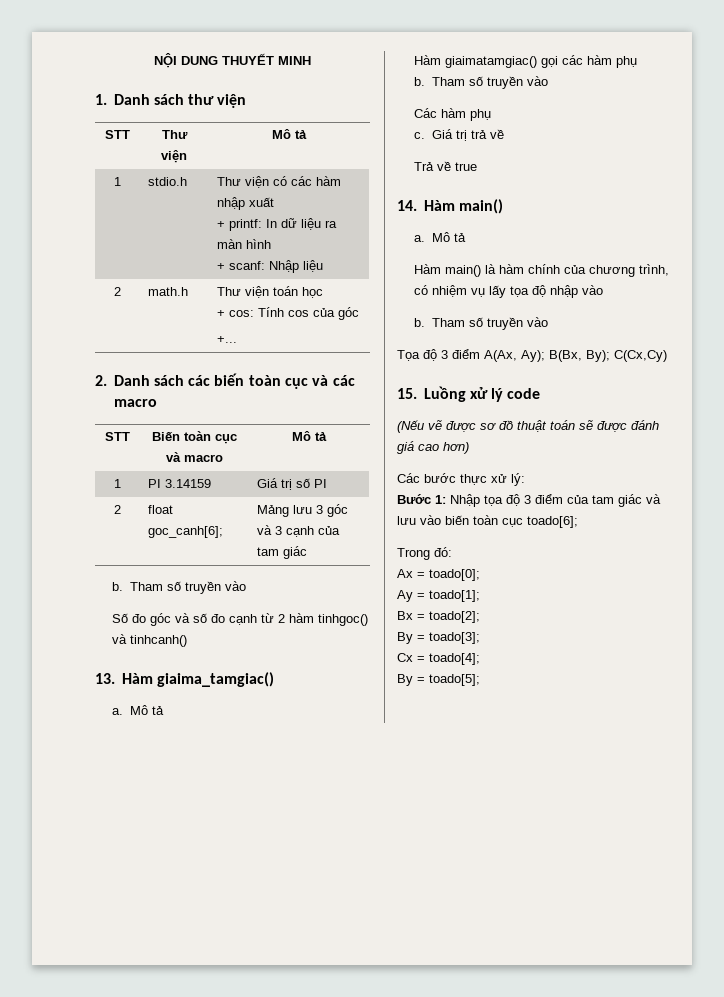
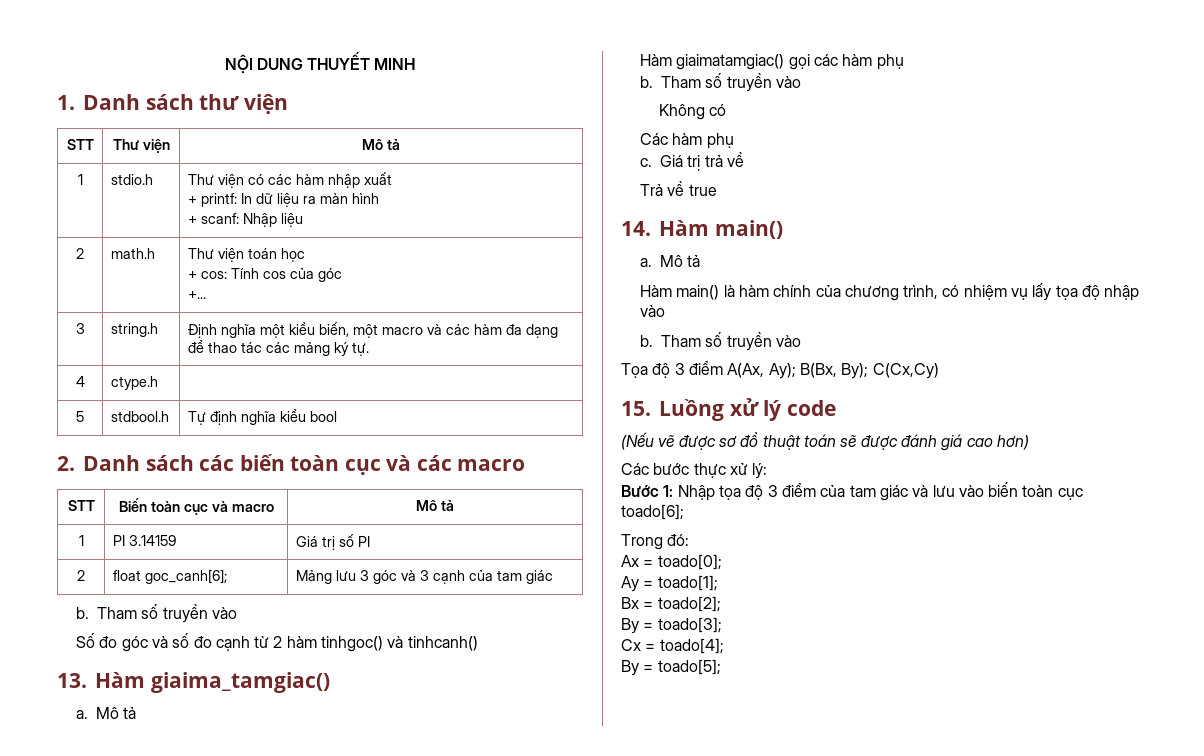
(238, 339) none -> [75,323,85,334] [110,323,158,337] [187,321,558,338] [187,340,369,356] [75,376,85,387] [110,376,158,390] [76,411,84,422] [110,411,169,422] [187,409,337,425] // 3 | string.h | Định nghĩa một kiểu biến, một macro và các hàm đa dạng để thao tác các mảng ký tự. // 4 | ctype.h | // 5 | stdbool.h | Tự định nghĩa kiểu bool
(548, 81) none -> [658,104,727,120] // Không có

